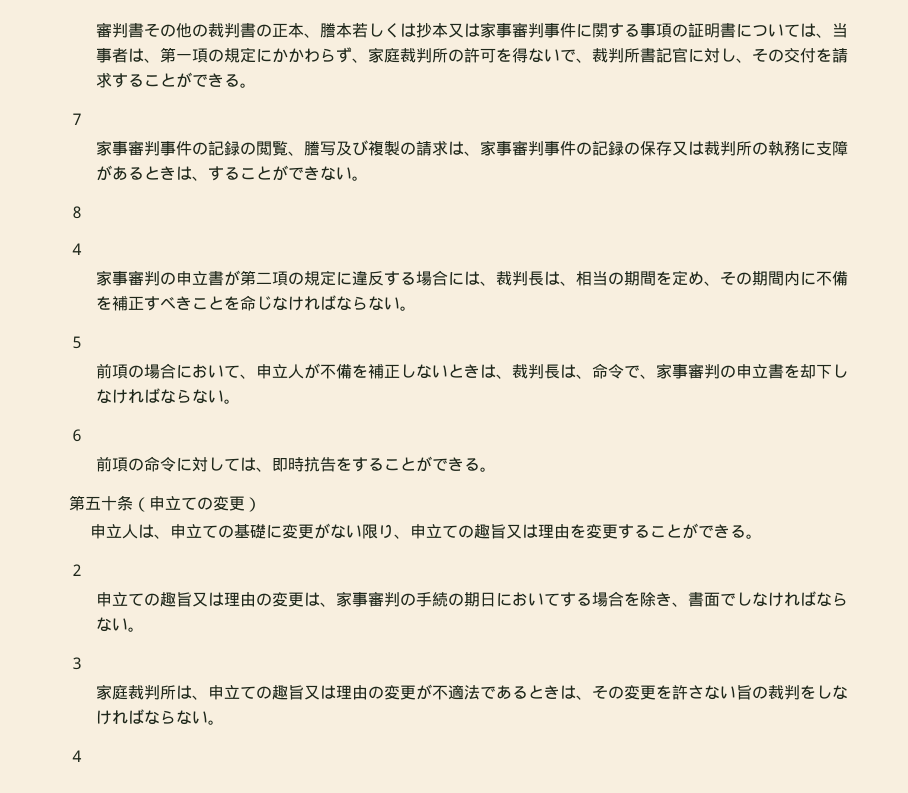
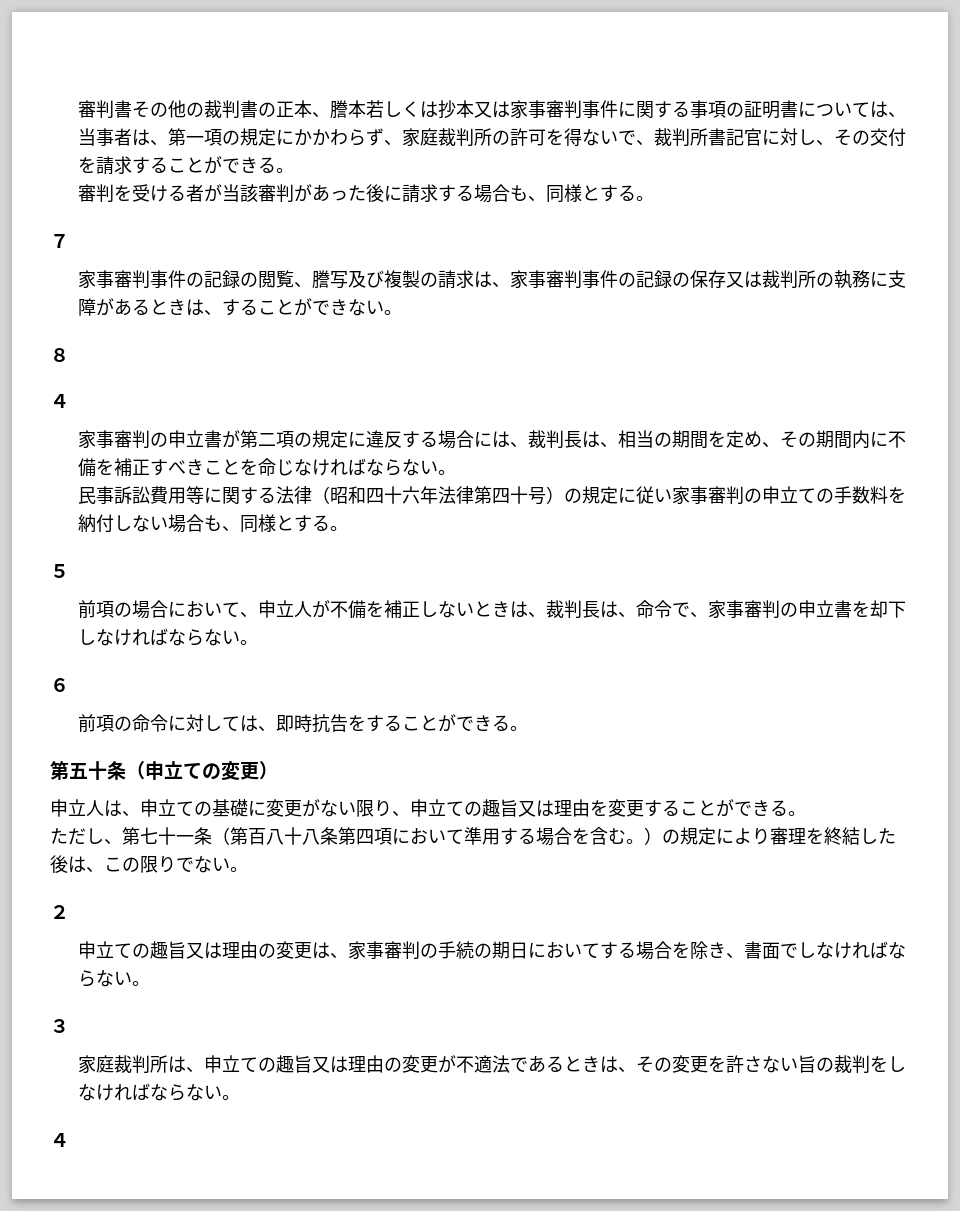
(256, 85) none -> [78,184,655,203] // 審判を受ける者が当該審判があった後に請求する場合も、同様とする。
(416, 308) none -> [78,486,907,505] [78,514,349,533] // 民事訴訟費用等に関する法律（昭和四十六年法律第四十号）の規定に従い家事審判の申立ての手数料を納付しない場合も、同様とする。
(763, 536) none -> [50,827,896,846] [50,855,248,873] // ただし、第七十一条（第百八十八条第四項において準用する場合を含む。）の規定により審理を終結した後は、この限りでない。

